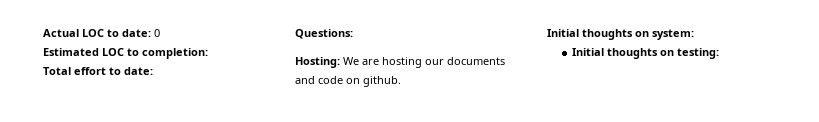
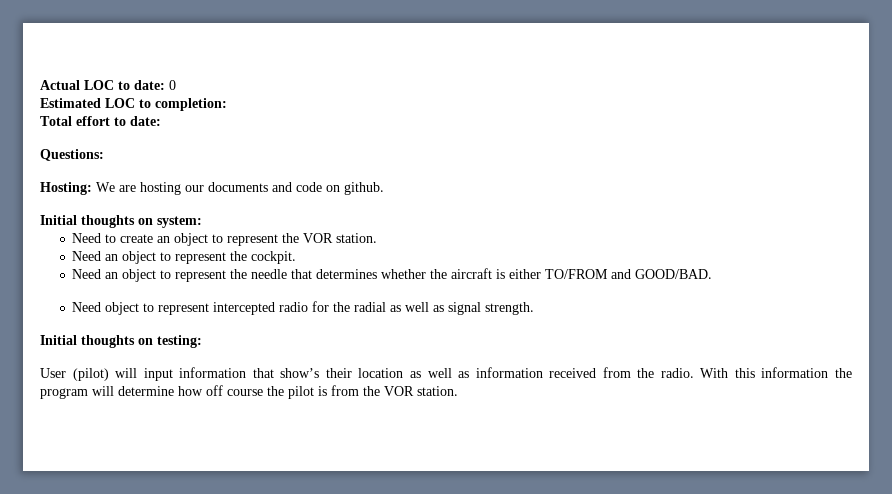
[572,48,720,59] Initial thoughts on testing: -> [72,233,378,246] [72,251,297,264] [72,268,713,282] [72,301,535,315] [40,335,202,348] [40,367,852,381] [40,385,458,399] Need to create an object to represent the VOR station. // Need an object to represent the cockpit. // Need an object to represent the needle that determines whether the aircraft is either TO/FROM and GOOD/BAD. // Need object to represent intercepted radio for the radial as well as signal strength. // Initial thoughts on testing: // User (pilot) will input information that show’s their location as well as information received from the radio. With this information the program will determine how off course the pilot is from the VOR station.

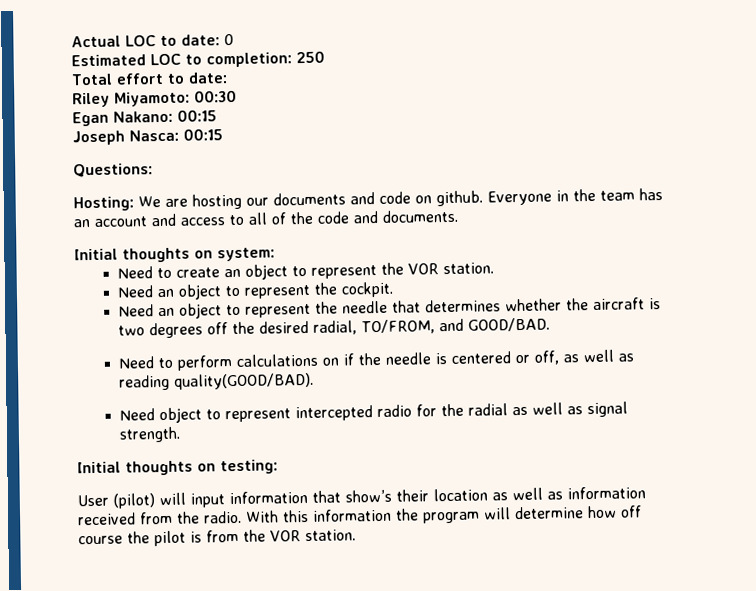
(227, 104) none -> [296,50,325,64] 250
(161, 121) none -> [72,89,237,108] [72,109,217,127] [72,128,223,146] // Riley Miyamoto: 00:30 // Egan Nakano: 00:15 // Joseph Nasca: 00:15
(384, 188) none -> [487,188,663,206] [73,209,458,228] Everyone in the team has an account and access to all of the code and documents.
[509,269,713,279] either TO/FROM and GOOD/BAD. -> [118,317,551,339] [118,349,635,371] [119,372,315,391] two degrees off the desired radial, TO/FROM, and GOOD/BAD. // Need to perform calculations on if the needle is centered or off, as well as reading quality(GOOD/BAD).

